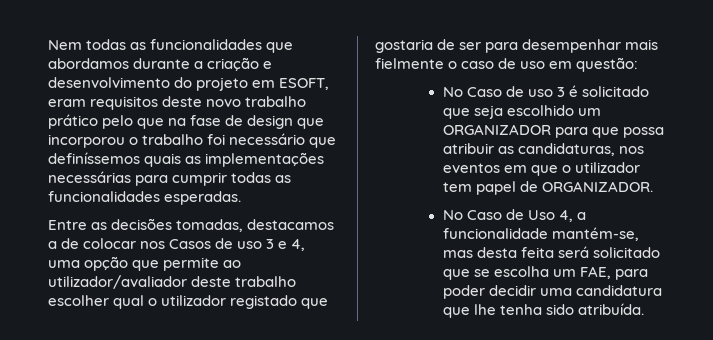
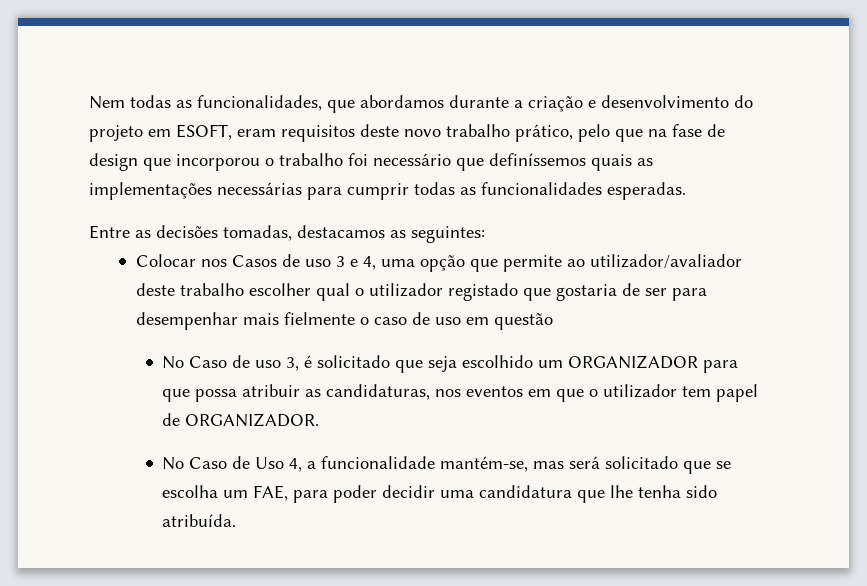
[150,39,263,50] funcionalidades -> [197,95,322,111] funcionalidades,
[48,114,98,129] prático -> [515,124,573,142] prático,
[48,238,137,249] a de colocar -> [390,226,485,243] [135,254,196,267] as seguintes: // Colocar
[576,57,639,72] questão: -> [493,313,553,330] questão
[556,87,565,97] 3 -> [286,357,300,371] 3,
[476,247,554,258] desta feita -> (565, 465) none

